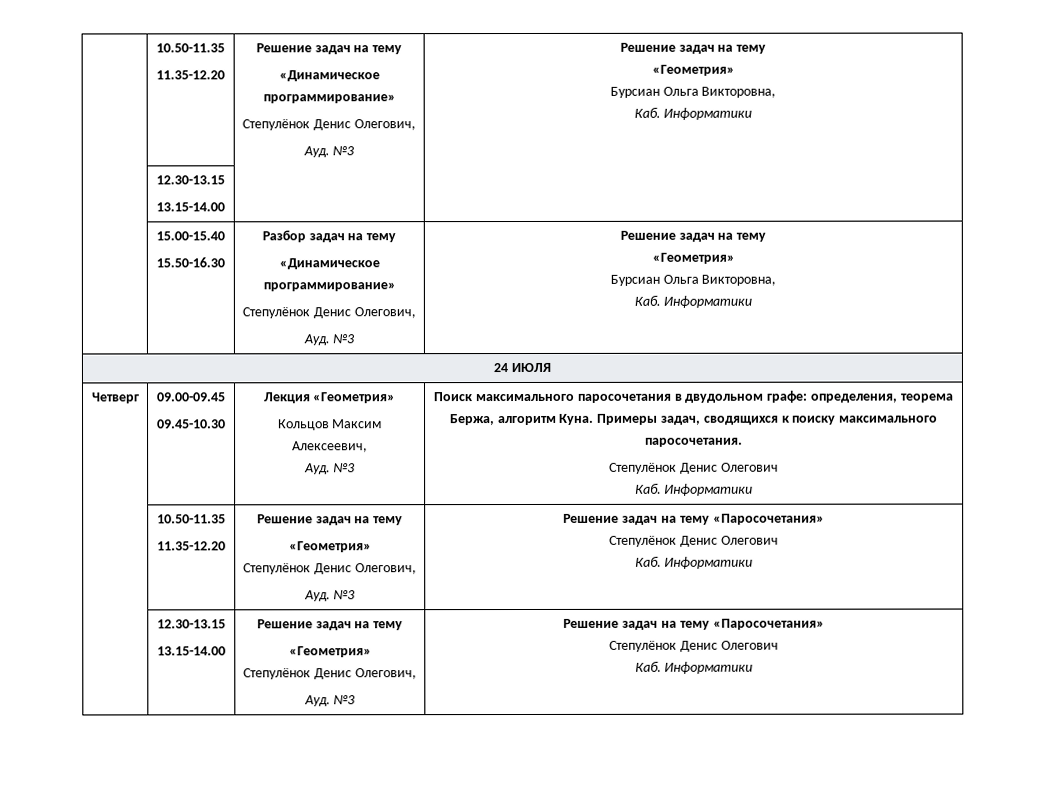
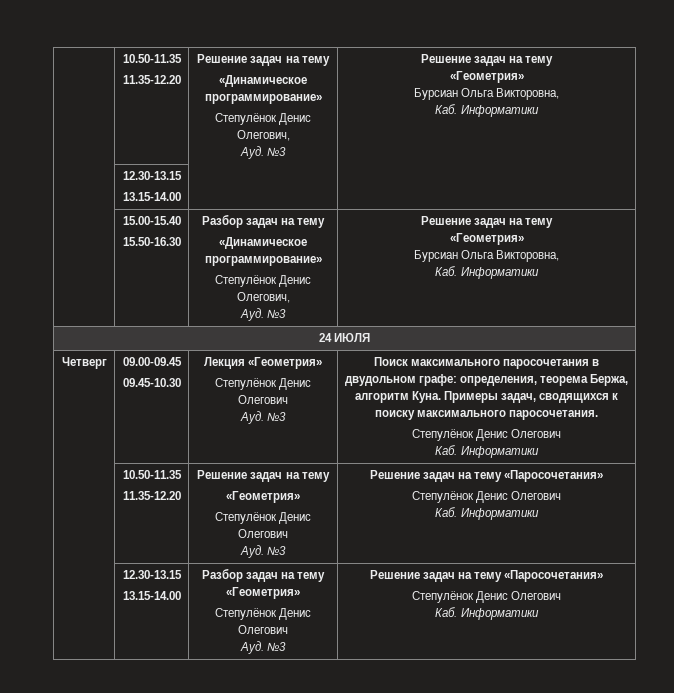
[277,419,383,431] [292,441,368,453] Кольцов Максим Алексеевич, -> [214,378,312,390] [238,395,288,404] Степулёнок Денис Олегович
[354,563,417,575] Олегович, -> [238,529,288,538] Олегович
[256,619,404,631] [288,646,372,658] [243,668,417,680] Решение задач на тему // «Геометрия» // Степулёнок Денис Олегович, -> [201,568,326,582] [226,587,300,599] [214,608,312,620] [238,625,288,634] Разбор задач на тему «Геометрия» // Степулёнок Денис Олегович

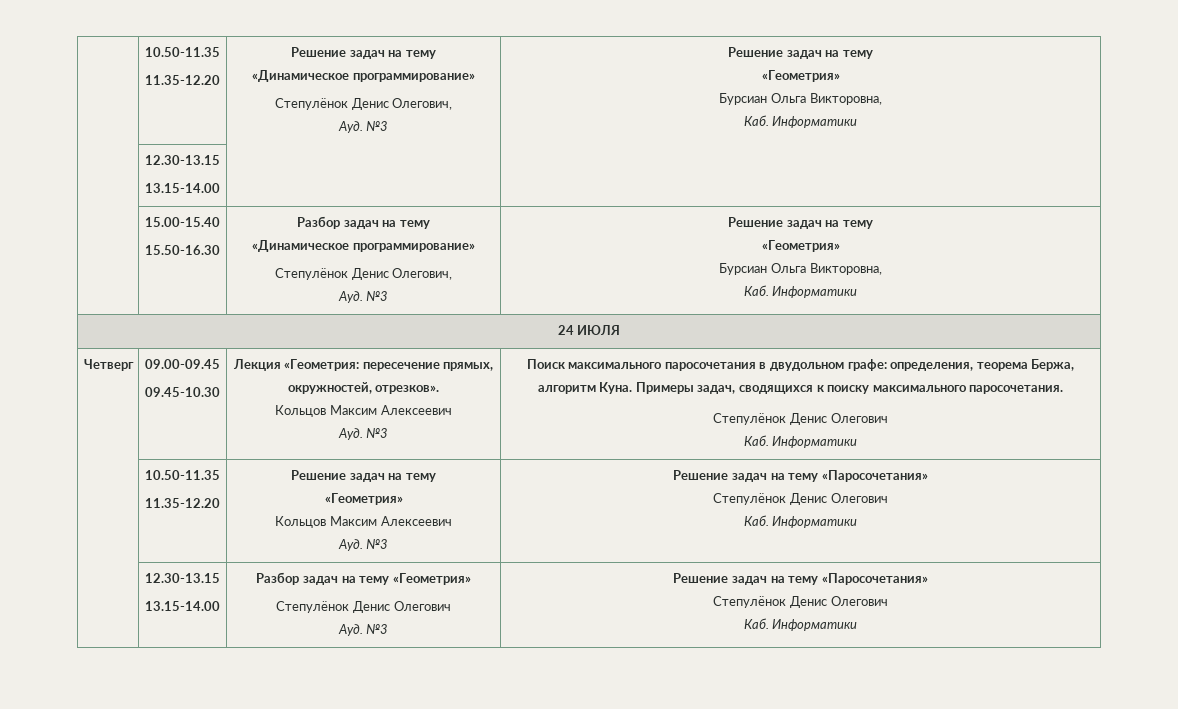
[248,357,323,369] [214,378,312,390] [238,395,288,404] «Геометрия» // Степулёнок Денис Олегович -> [284,359,494,371] [287,382,440,394] [275,405,452,417] «Геометрия: пересечение прямых, окружностей, отрезков». // Кольцов Максим Алексеевич
[214,512,312,524] [238,529,288,538] Степулёнок Денис Олегович -> [275,516,452,528] Кольцов Максим Алексеевич

